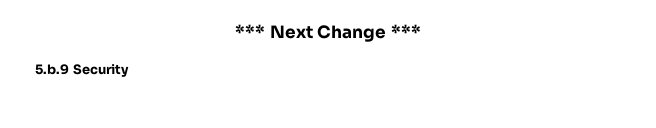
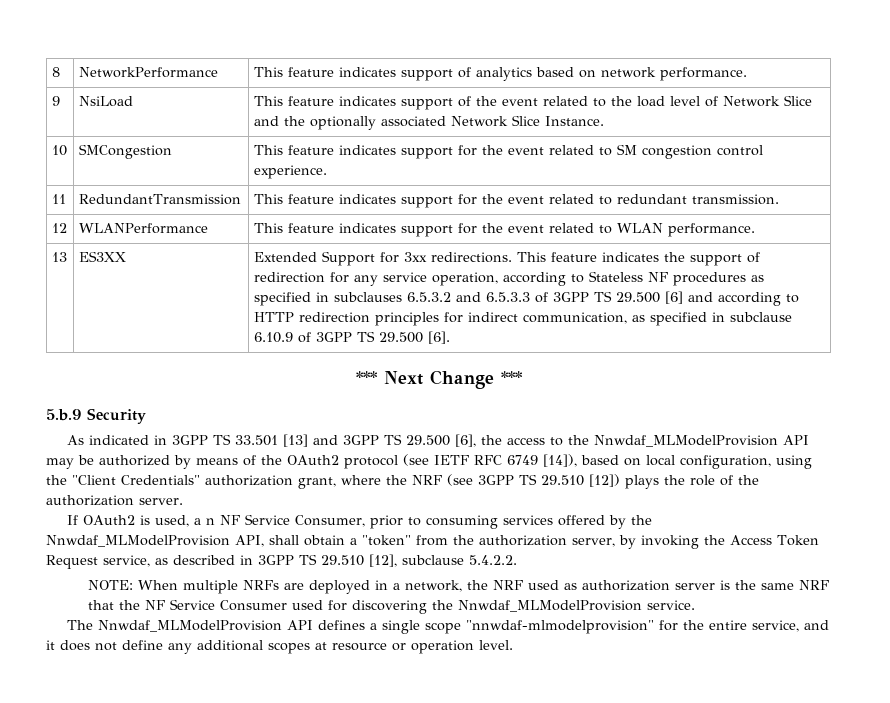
(235, 31) none -> [51,67,60,77] [78,67,218,78] [253,67,747,81] [51,96,60,106] [78,96,133,107] [253,95,812,110] [253,115,604,130] [51,145,67,156] [78,144,172,159] [253,144,763,159] [253,165,327,179] [51,194,66,204] [78,194,241,205] [253,194,779,208] [51,223,67,233] [78,223,208,234] [253,223,755,237] [51,252,67,262] [78,251,126,262] [253,251,760,266] [253,271,764,286] [253,291,799,306] [253,312,792,326] [253,331,450,344] 8 | NetworkPerformance | This feature indicates support of analytics based on network performance. // 9 | NsiLoad | This feature indicates support of the event related to the load level of Network Slice and the optionally associated Network Slice Instance. // 10 | SMCongestion | This feature indicates support for the event related to SM congestion control experience. // 11 | RedundantTransmission | This feature indicates support for the event related to redundant transmission. // 12 | WLANPerformance | This feature indicates support for the event related to WLAN performance. // 13 | ES3XX | Extended Support for 3xx redirections. This feature indicates the support of redirection for any service operation, according to Stateless NF procedures as specified in subclauses 6.5.3.2 and 6.5.3.3 of 3GPP TS 29.500 [6] and according to HTTP redirection principles for indirect communication, as specified in subclause 6.10.9 of 3GPP TS 29.500 [6]. //
(129, 70) none -> [67,434,810,447] [46,454,812,469] [46,474,759,489] [46,495,183,506] [67,514,653,529] [46,535,819,549] [46,554,517,569] [87,580,829,594] [87,599,695,614] [67,620,830,634] [46,640,513,654] // As indicated in 3GPP TS 33.501 [13] and 3GPP TS 29.500 [6], the access to the Nnwdaf_MLModelProvision API may be authorized by means of the OAuth2 protocol (see IETF RFC 6749 [14]), based on local configuration, using the "Client Credentials" authorization grant, where the NRF (see 3GPP TS 29.510 [12]) plays the role of the authorization server. // If OAuth2 is used, a n NF Service Consumer, prior to consuming services offered by the Nnwdaf_MLModelProvision API, shall obtain a "token" from the authorization server, by invoking the Access Token Request service, as described in 3GPP TS 29.510 [12], subclause 5.4.2.2. // NOTE: When multiple NRFs are deployed in a network, the NRF used as authorization server is the same NRF that the NF Service Consumer used for discovering the Nnwdaf_MLModelProvision service. // The Nnwdaf_MLModelProvision API defines a single scope "nnwdaf-mlmodelprovision" for the entire service, and it does not define any additional scopes at resource or operation level.

